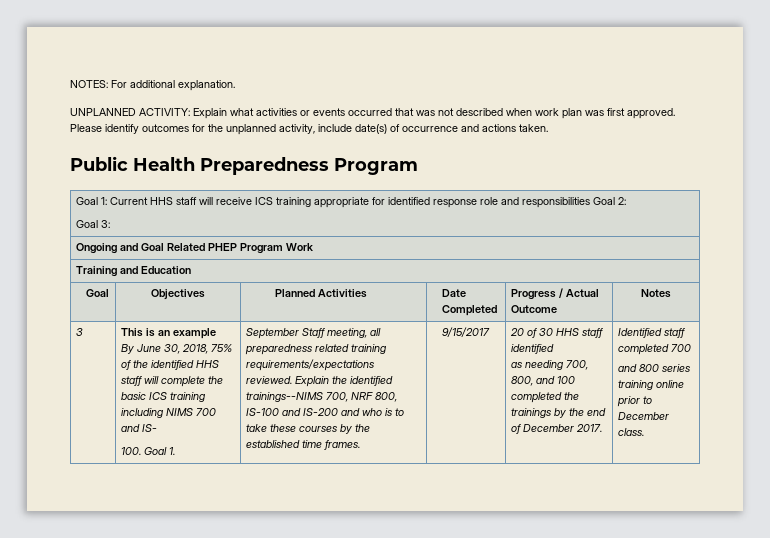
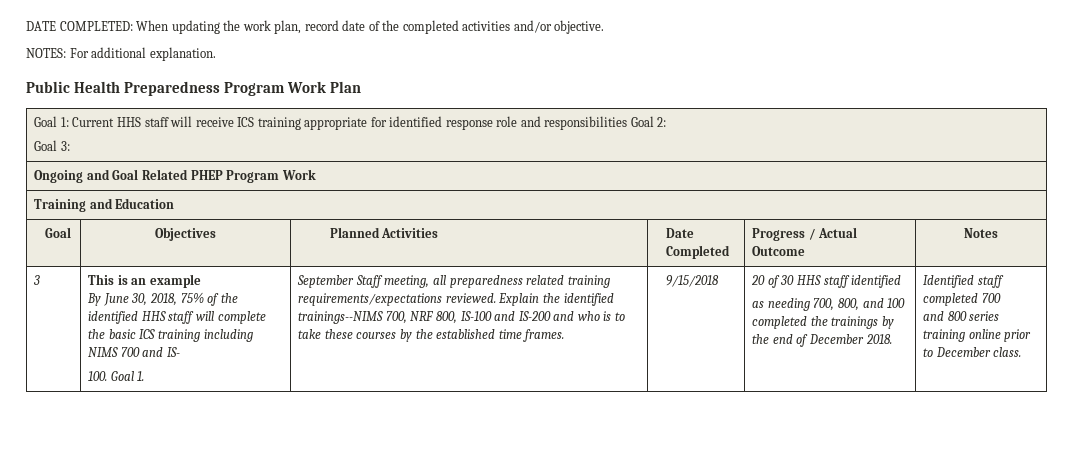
[70,80,235,91] [70,108,675,119] [70,124,548,135] NOTES: For additional explanation. // UNPLANNED ACTIVITY: Explain what activities or events occurred that was not described when work plan was first approved. Please identify outcomes for the unplanned activity, include date(s) of occurrence and actions taken. -> [26,20,605,34] [26,47,216,61] DATE COMPLETED: When updating the work plan, record date of the completed activities and/or objective. // NOTES: For additional explanation.
(418, 166) none -> [287,81,362,93] Work Plan
[441,327,490,337] 9/15/2017 -> [665,275,719,287] 9/15/2018
[575,424,602,432] 2017. -> [865,334,892,344] 2018.

